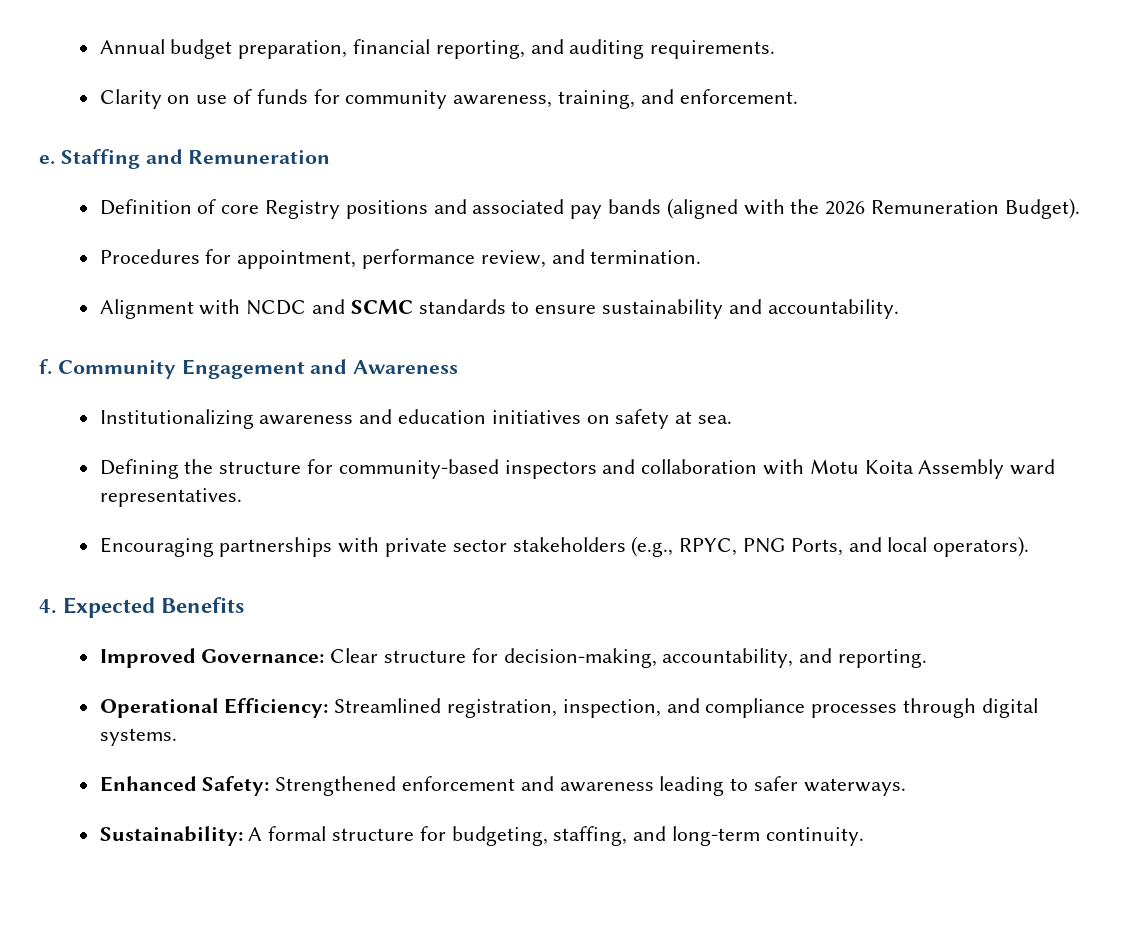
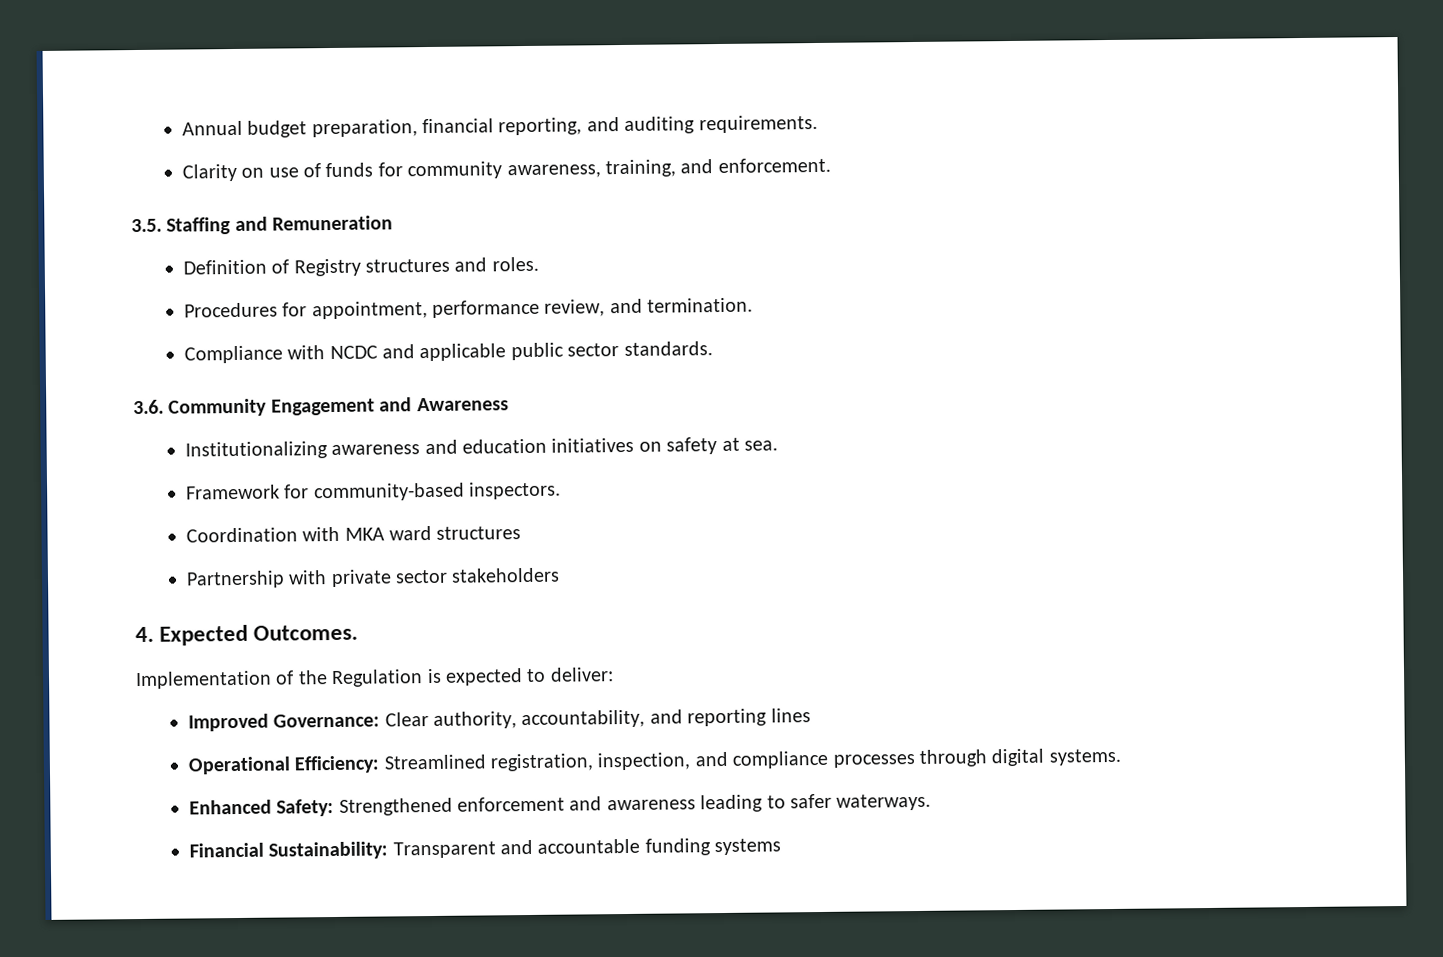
[39,155,55,165] e. -> [131,218,162,233] 3.5.
[221,198,1080,219] core Registry positions and associated pay bands (aligned with the 2026 Remuneration Budget). -> [293,256,539,277] Registry structures and roles.
[99,299,194,319] Alignment -> [183,345,283,364] Compliance
[350,299,899,319] [39,359,52,375] SCMC standards to ensure sustainability and accountability. // f. -> [419,341,713,362] [133,399,164,415] applicable public sector standards. // 3.6.
[99,459,1056,479] [99,488,242,507] [99,536,1030,557] [39,597,245,618] [99,648,928,668] Defining the structure for community-based inspectors and collaboration with Motu Koita Assembly ward representatives. // Encouraging partnerships with private sector stakeholders (e.g., RPYC, PNG Ports, and local operators). // 4. Expected Benefits // Improved Governance: Clear structure for decision-making, accountability, and reporting. -> [185,481,561,502] [185,525,522,543] [185,567,561,589] [135,624,359,646] [135,667,614,690] [187,708,811,732] Framework for community-based inspectors. // Coordination with MKA ward structures // Partnership with private sector stakeholders // 4. Expected Outcomes. // Implementation of the Regulation is expected to deliver: // Improved Governance: Clear authority, accountability, and reporting lines
[99,826,864,846] Sustainability: A formal structure for budgeting, staffing, and long-term continuity. -> [188,838,782,860] Financial Sustainability: Transparent and accountable funding systems

